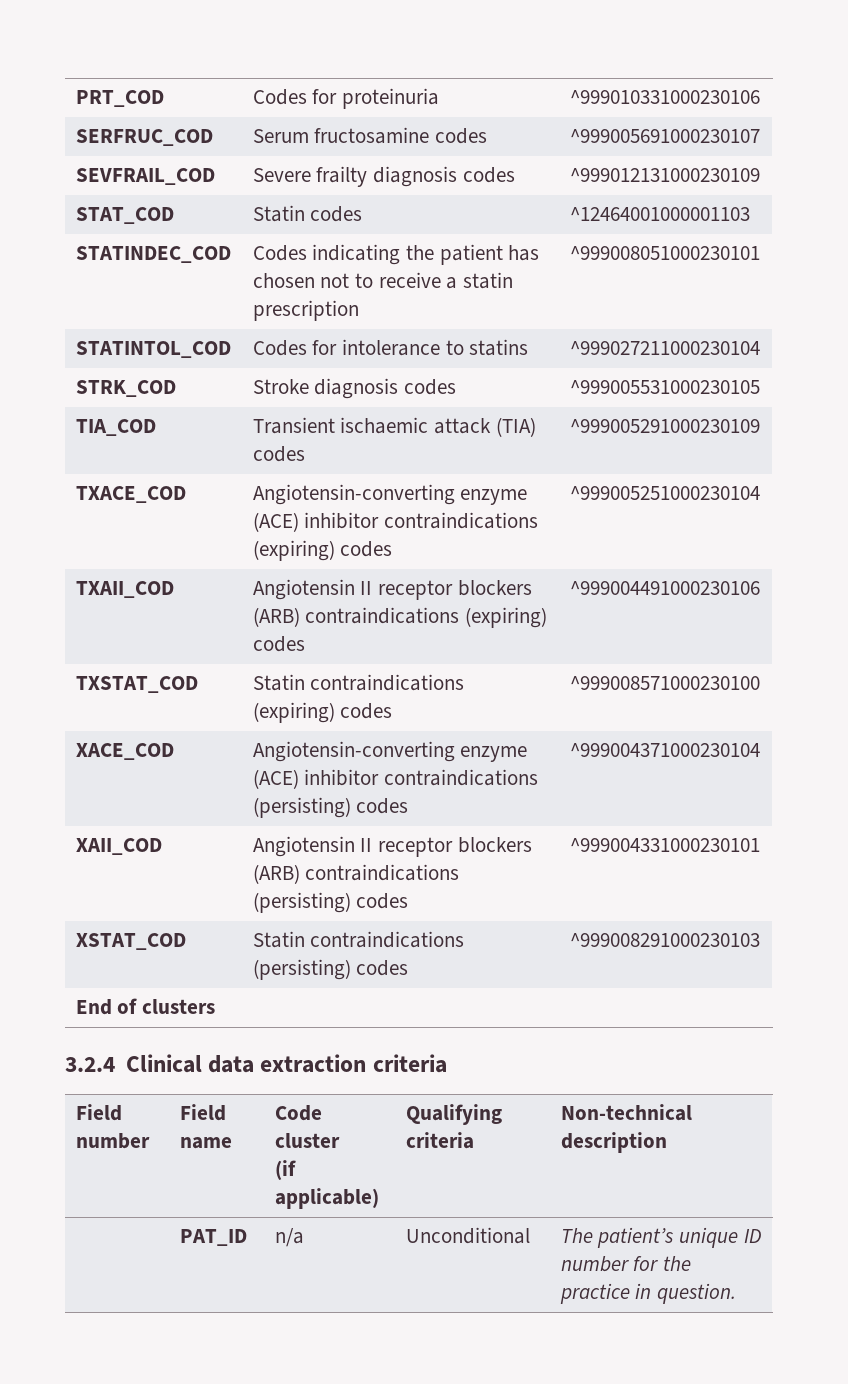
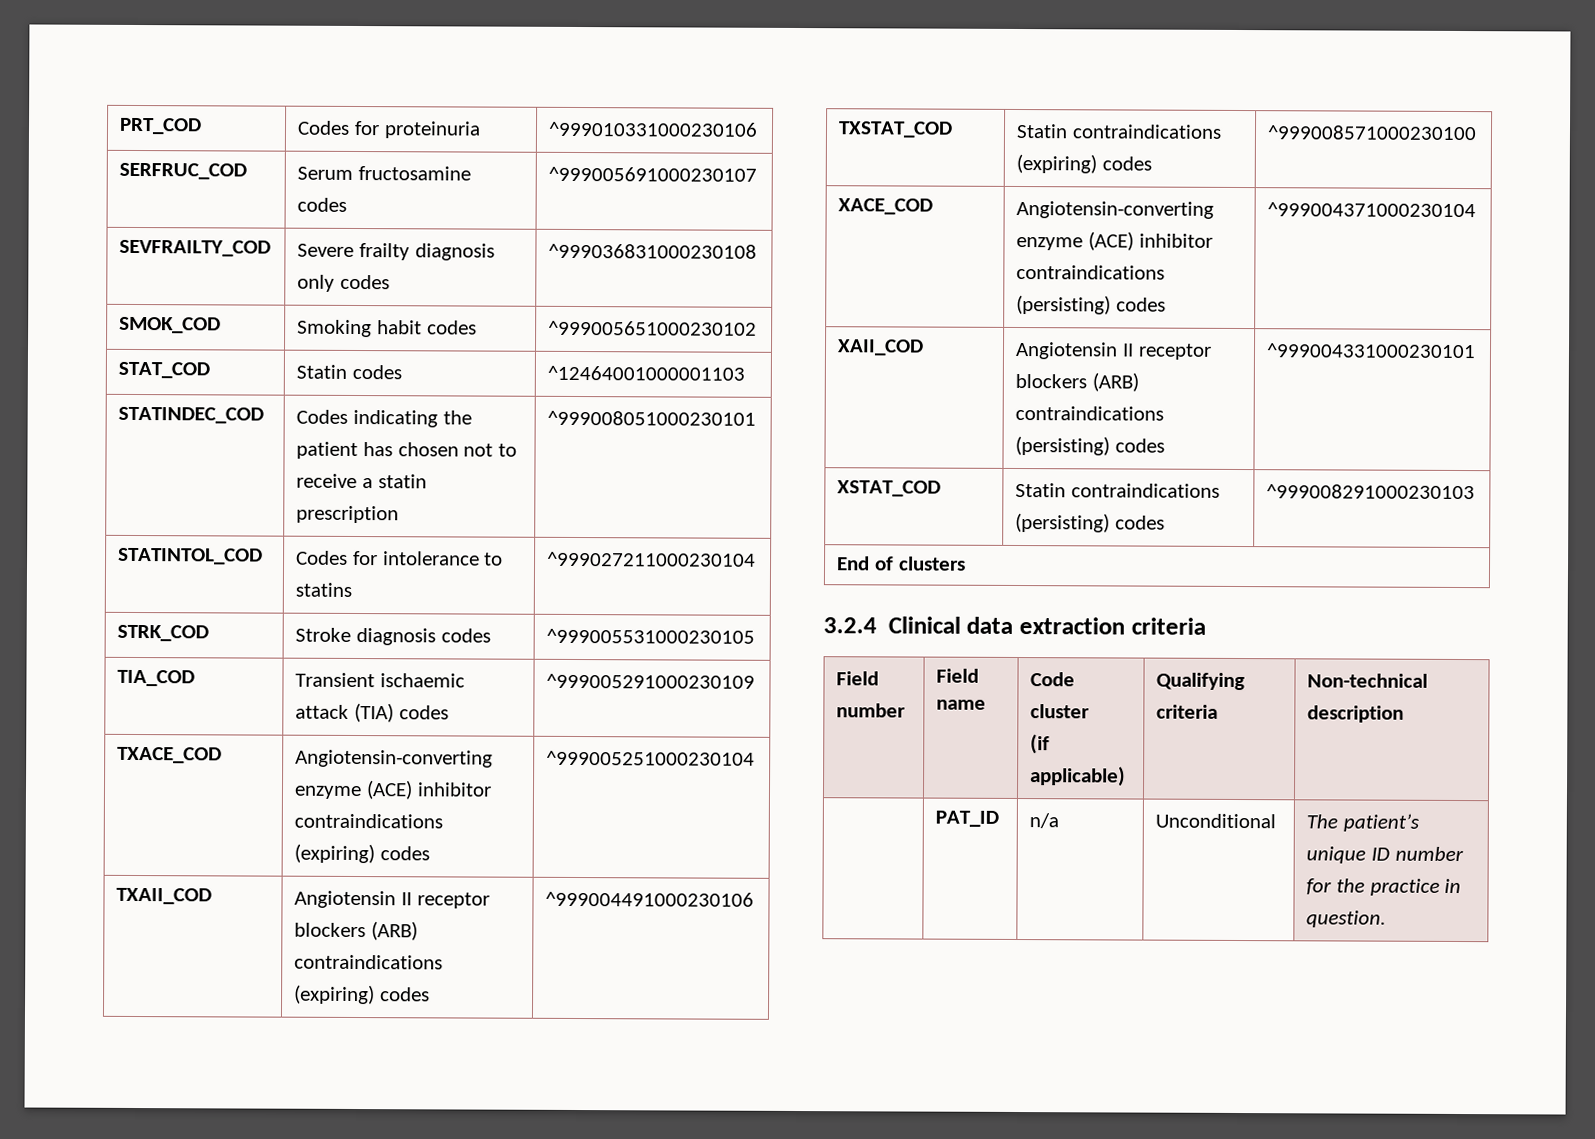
[75,168,215,185] SEVFRAIL_COD -> [119,239,272,257] SEVFRAILTY_COD
[462,167,515,183] [569,168,760,182] codes | ^999012131000230109 -> [297,274,391,292] [548,243,758,259] [119,316,222,334] [297,319,477,338] [548,320,758,336] only codes | ^999036831000230108 // SMOK_COD | Smoking habit codes | ^999005651000230102

